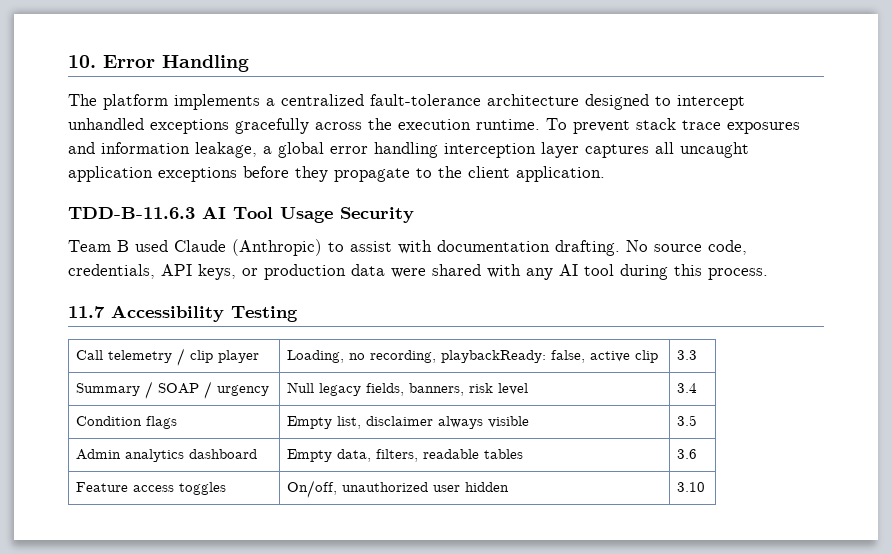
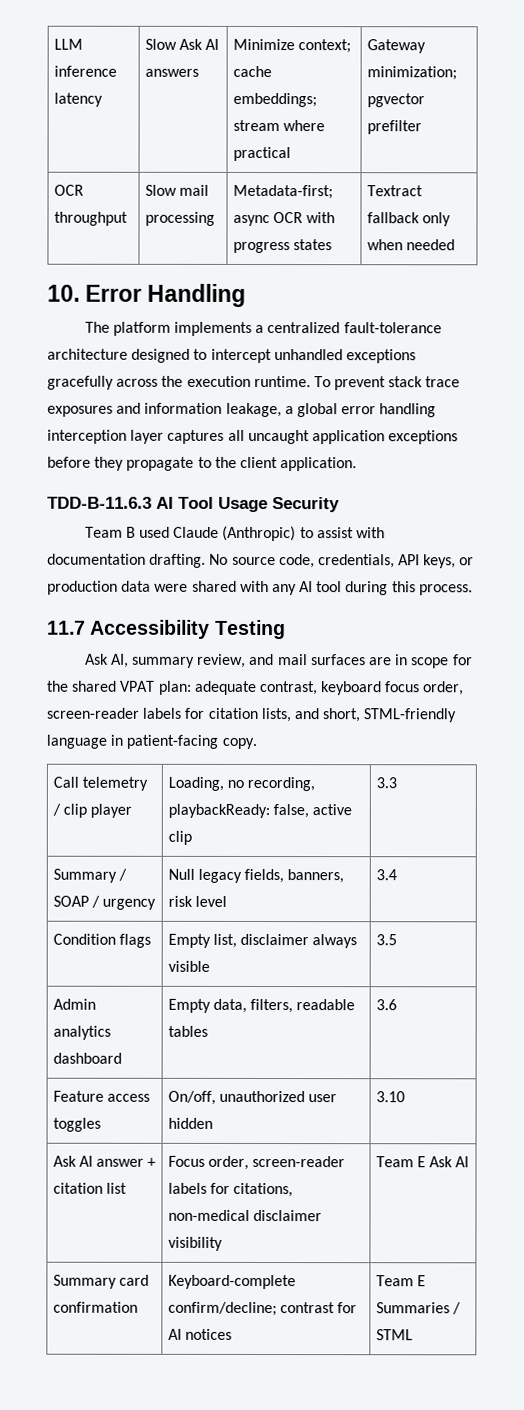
(68, 61) none -> [53,38,83,50] [53,65,117,77] [53,92,103,107] [144,38,220,50] [144,68,199,77] [232,38,351,54] [232,65,272,78] [232,92,317,108] [232,119,325,132] [232,146,291,162] [366,39,426,54] [366,66,457,81] [366,93,425,108] [366,120,422,135] [53,184,84,196] [53,211,128,226] [144,184,209,196] [144,211,215,226] [232,184,333,200] [232,212,336,227] [232,239,332,254] [366,185,423,197] [366,212,451,227] [366,239,455,251] LLM inference latency | Slow Ask AI answers | Minimize context; cache embeddings; stream where practical | Gateway minimization; pgvector prefilter // OCR throughput | Slow mail processing | Metadata-first; async OCR with progress states | Textract fallback only when needed //
(298, 314) none -> [84,653,473,669] [47,680,465,696] [46,707,457,723] [46,734,257,749] // Ask AI, summary review, and mail surfaces are in scope for the shared VPAT plan: adequate contrast, keyboard focus order, screen-reader labels for citation lists, and short, STML-friendly language in patient-facing copy.
(706, 487) none -> [52,1155,157,1167] [52,1182,127,1194] [167,1155,346,1170] [167,1182,294,1198] [167,1209,322,1222] [167,1236,223,1251] [375,1156,470,1168] [52,1274,149,1289] [52,1301,138,1313] [167,1274,296,1290] [167,1301,358,1317] [167,1328,232,1340] [375,1275,426,1287] [375,1302,461,1315] [375,1329,413,1341] // Ask AI answer + citation list | Focus order, screen-reader labels for citations, non-medical disclaimer visibility | Team E Ask AI // Summary card confirmation | Keyboard-complete confirm/decline; contrast for AI notices | Team E Summaries / STML

